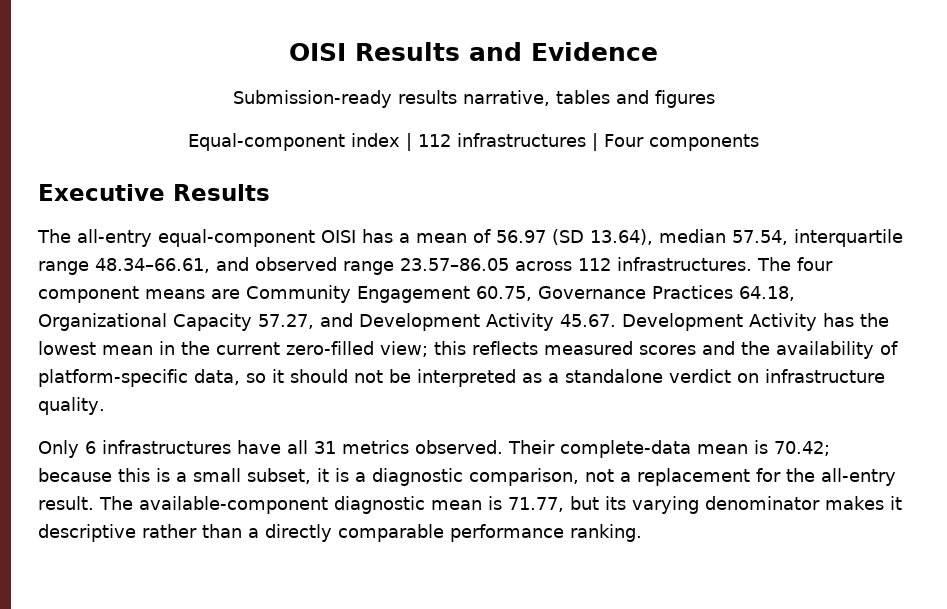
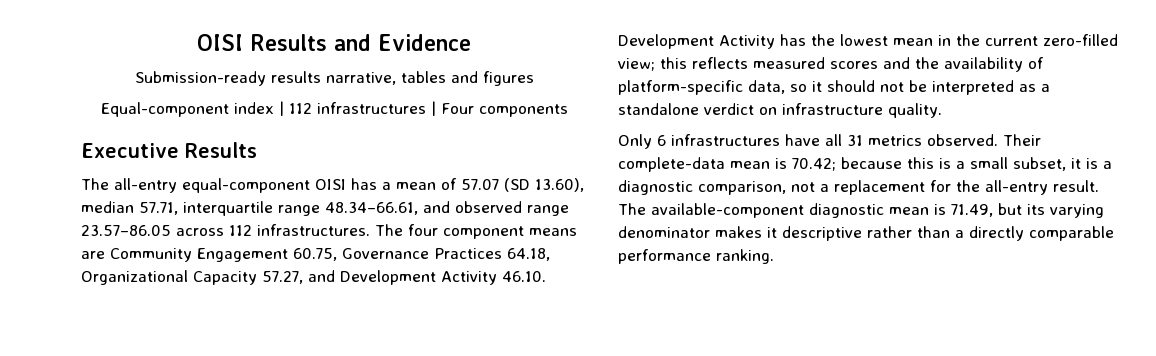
[496,229,788,245] 56.97 (SD 13.64), median 57.54, -> [461,178,584,192] [81,201,178,215] 57.07 (SD 13.60), median 57.71,
[560,314,616,327] 45.67. -> [502,271,546,282] 46.10.
[508,497,564,512] 71.77, -> [951,204,993,217] 71.49,

